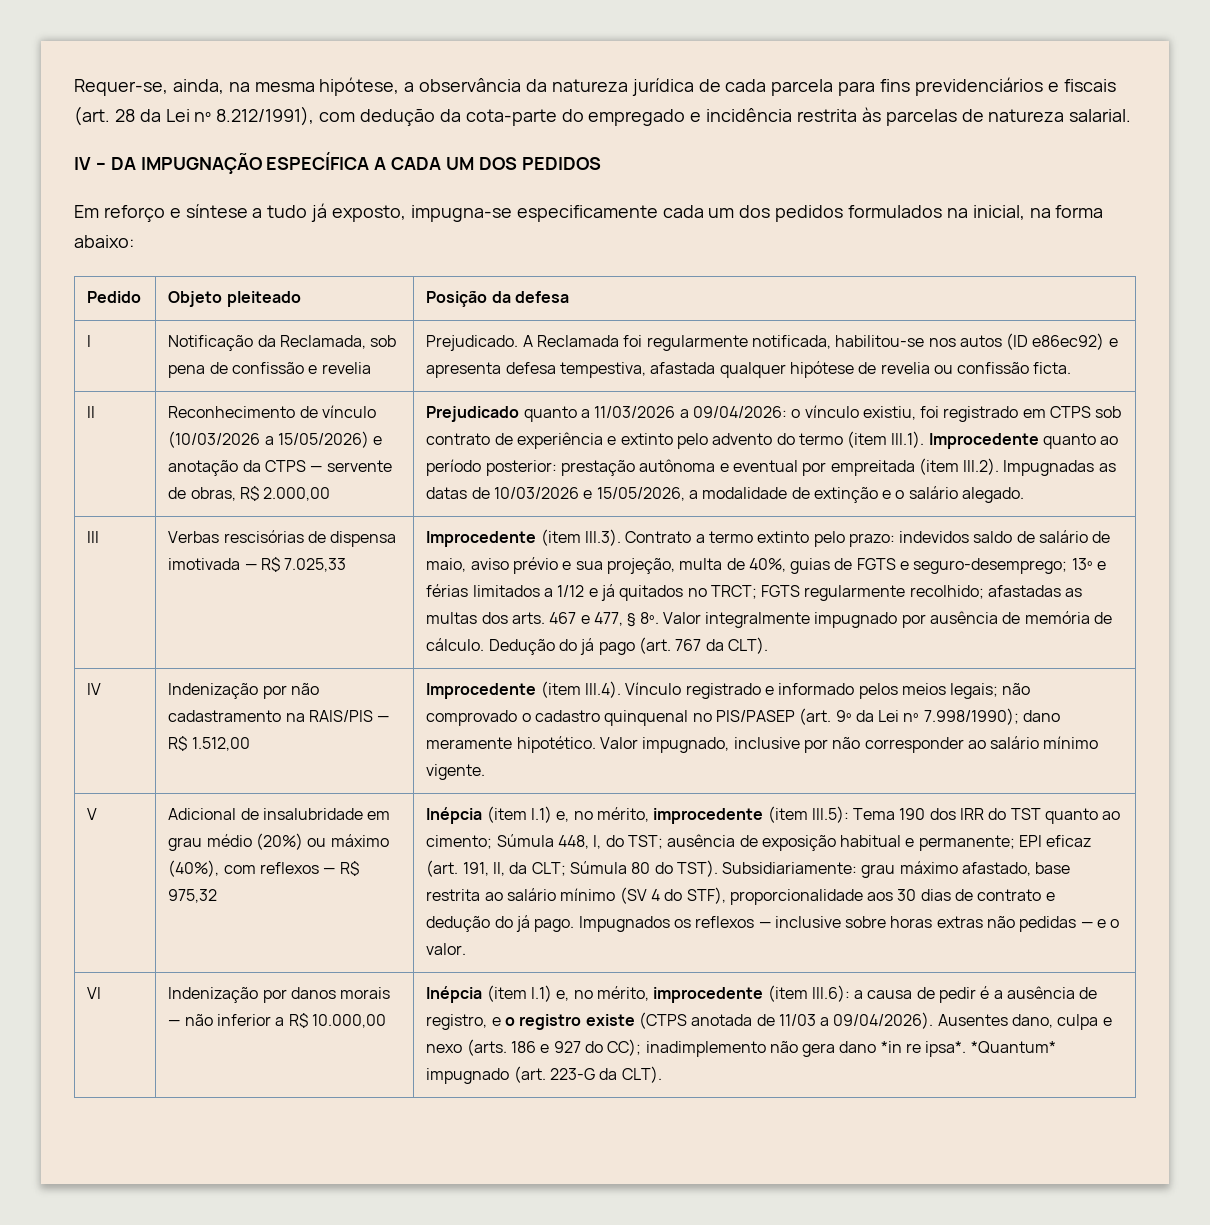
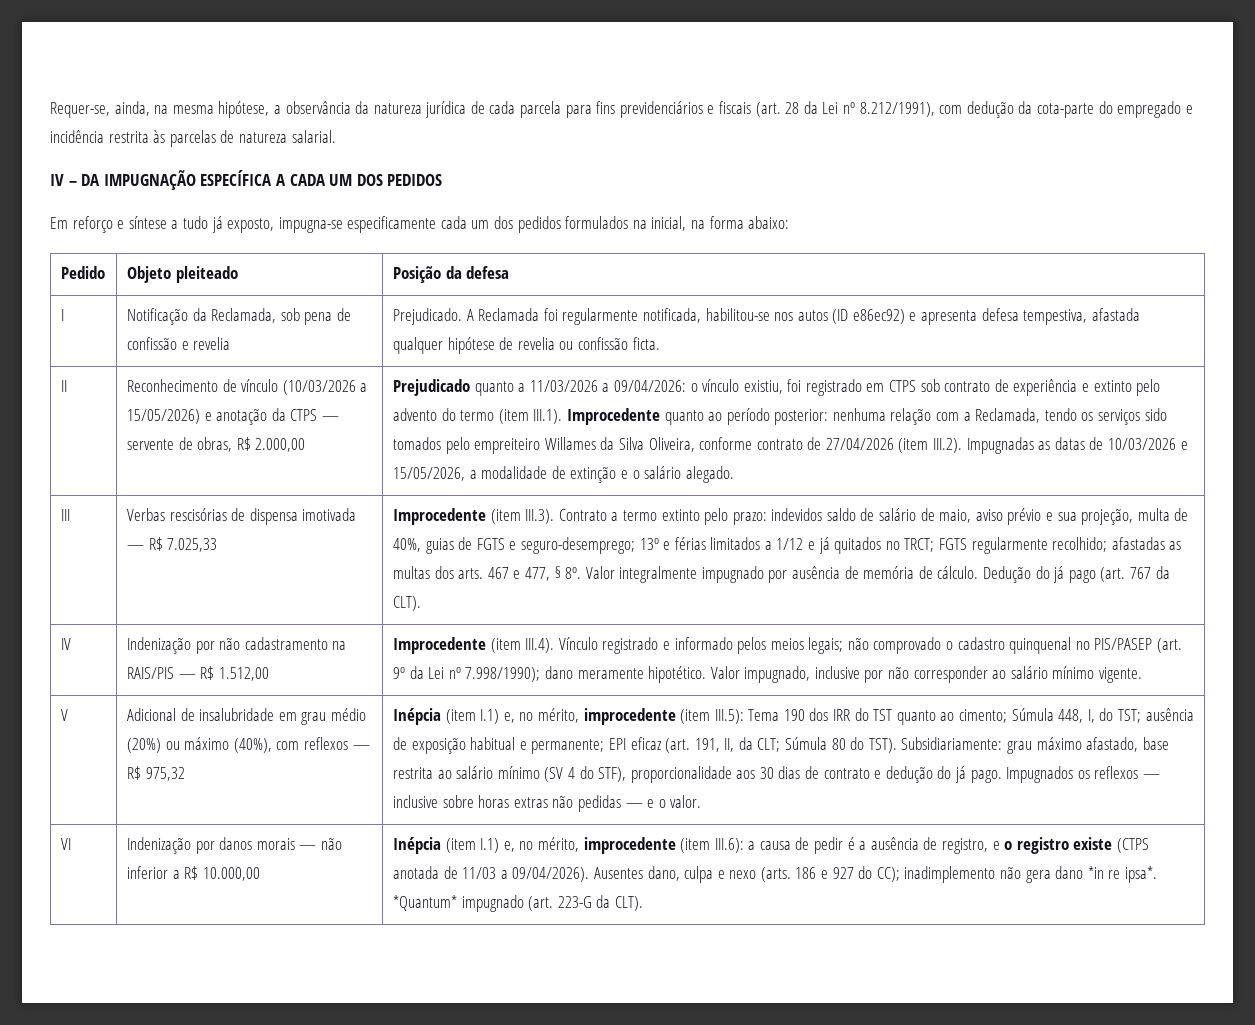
[560,459,915,476] prestação autônoma e eventual por empreitada -> [832,408,1167,425] [392,437,894,454] nenhuma relação com a Reclamada, tendo os serviços sido tomados pelo empreiteiro Willames da Silva Oliveira, conforme contrato de 27/04/2026

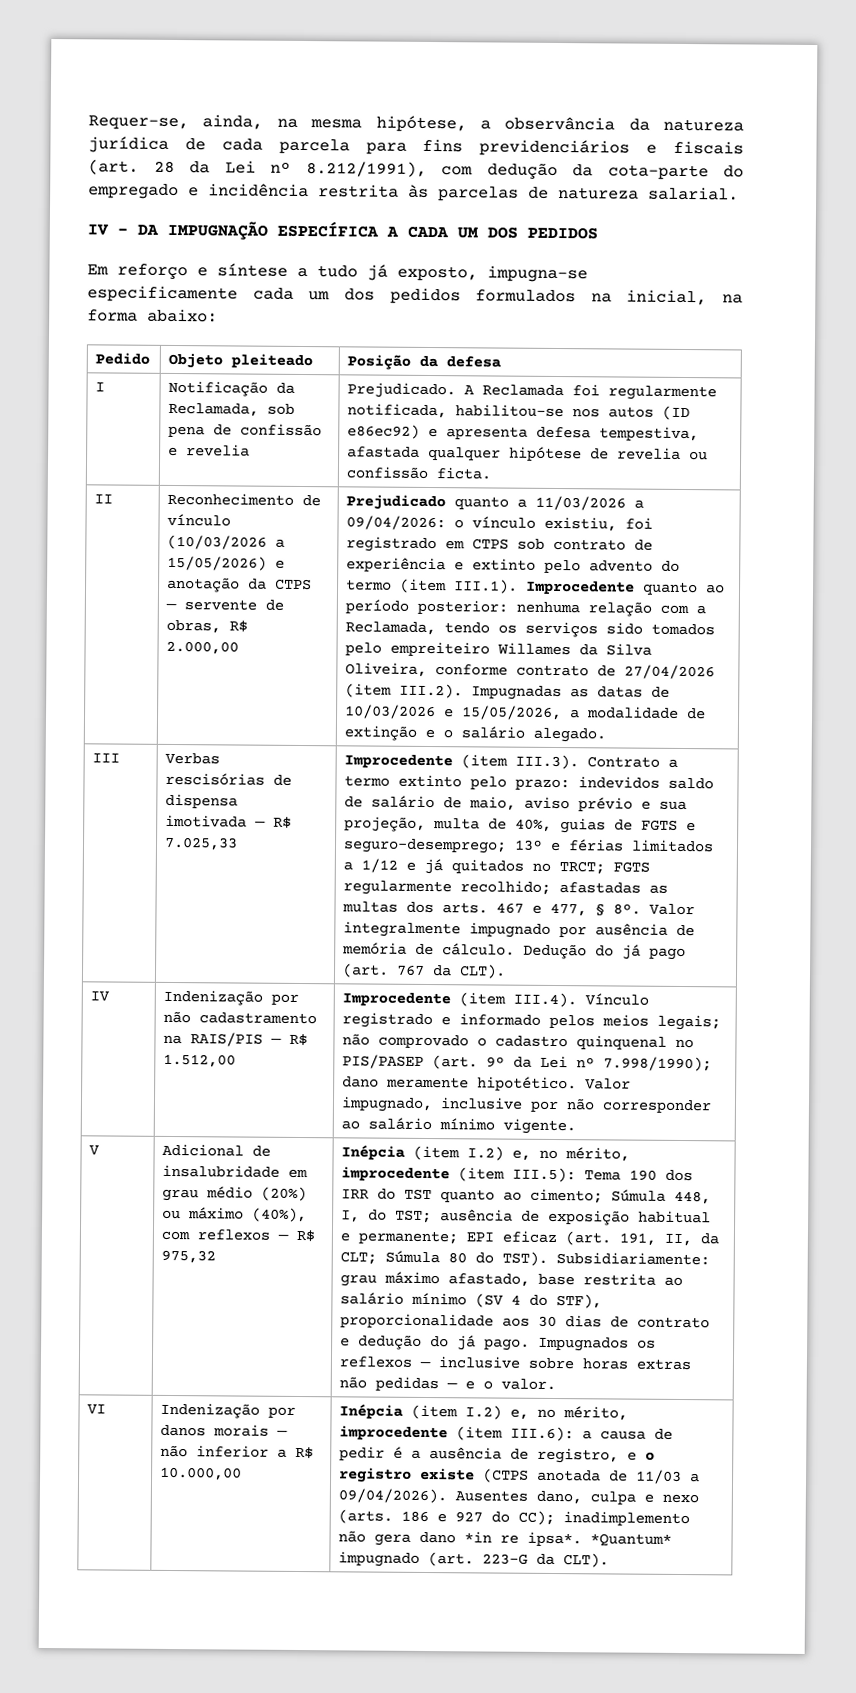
[480,709,500,724] I.1) -> [467,1146,505,1161] I.2)
[480,838,500,853] I.1) -> [465,1405,503,1420] I.2)

